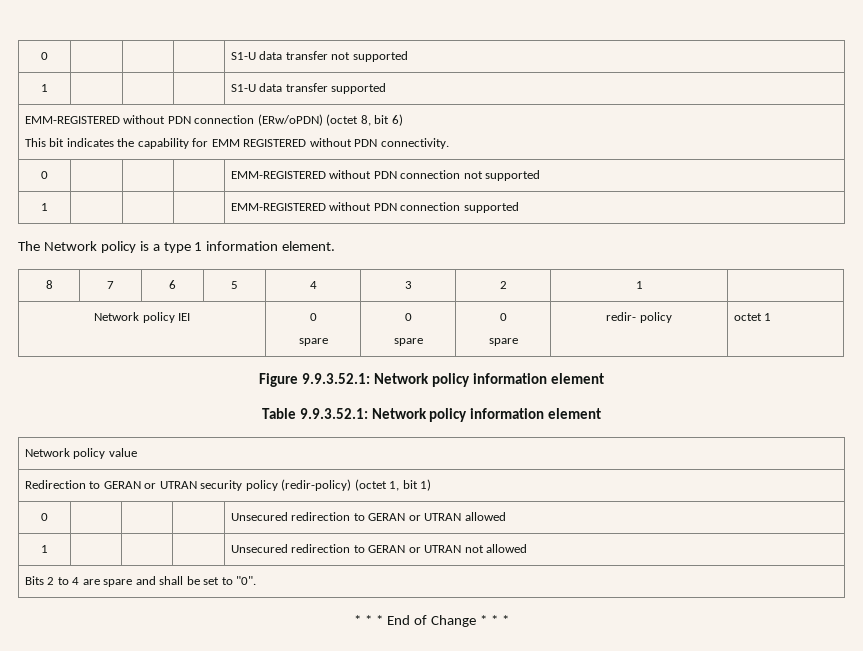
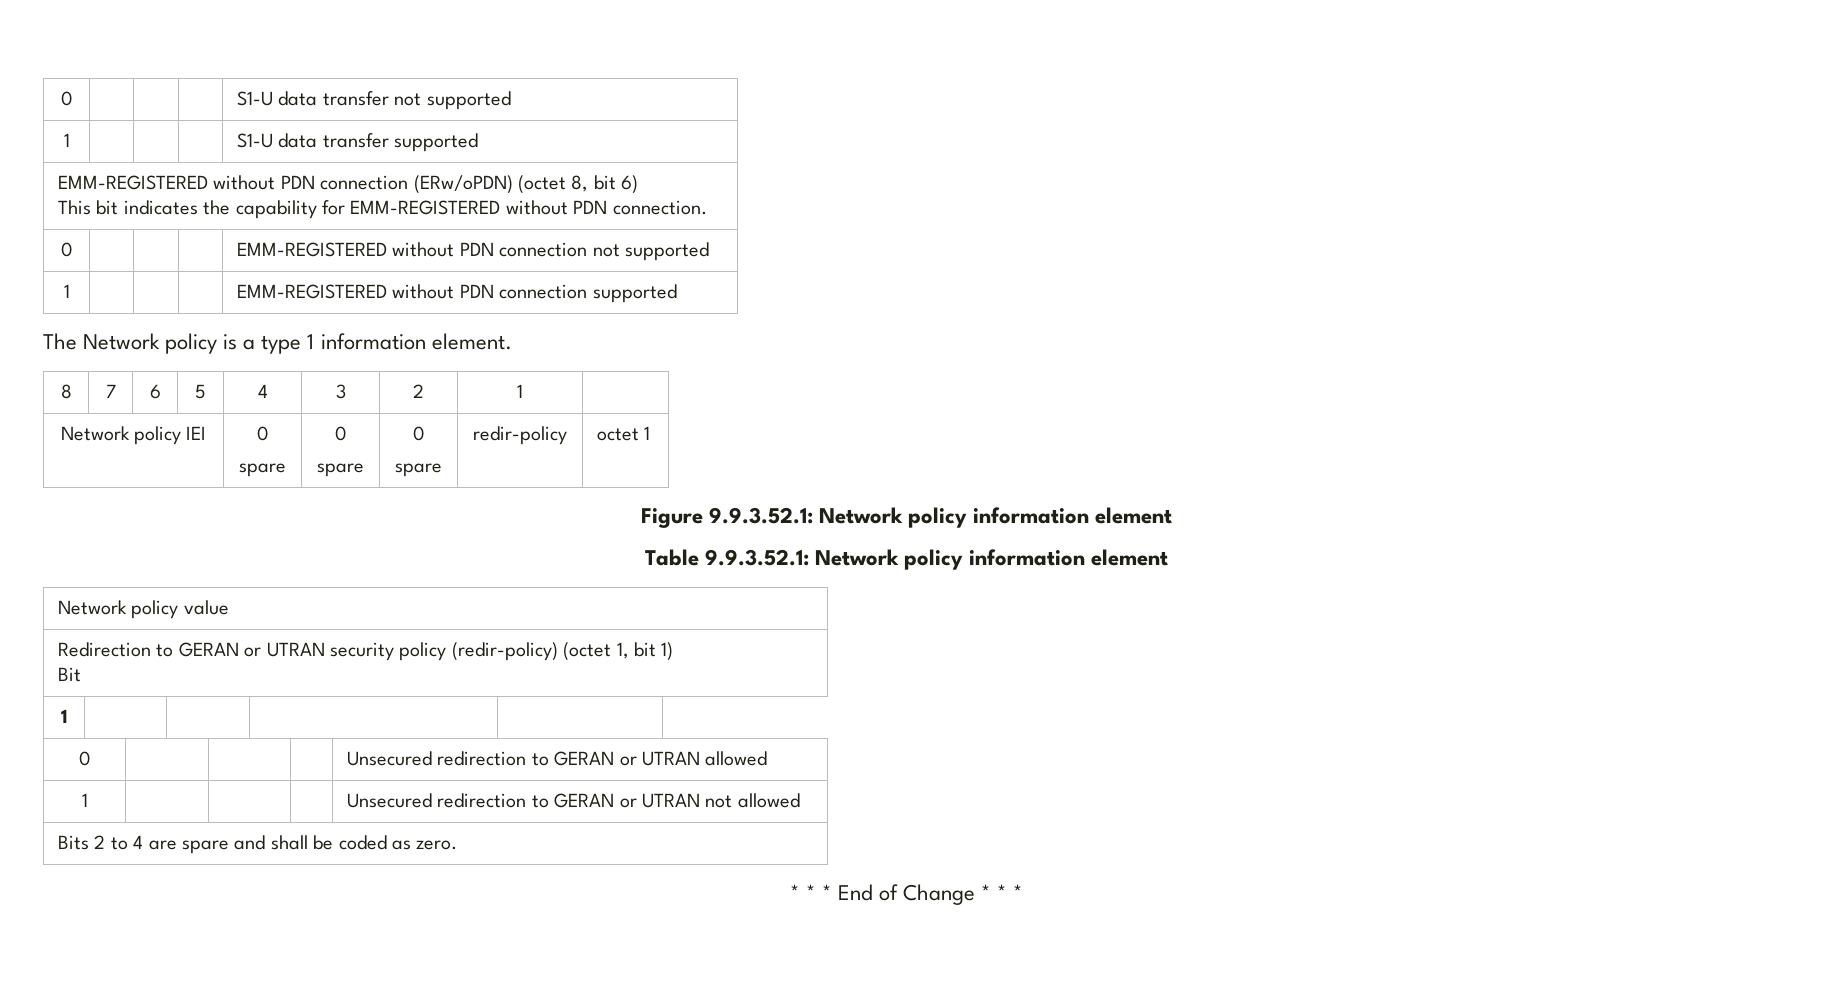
[211,138,449,149] EMM REGISTERED without PDN connectivity. -> [350,200,707,215] EMM-REGISTERED without PDN connection.
[606,312,672,323] redir- policy -> [473,426,567,445] redir-policy
(432, 485) none -> [58,667,82,682] [60,709,68,723] // Bit // 1 | | | |
[203,576,257,585] set to "0". -> [338,835,458,850] coded as zero.

